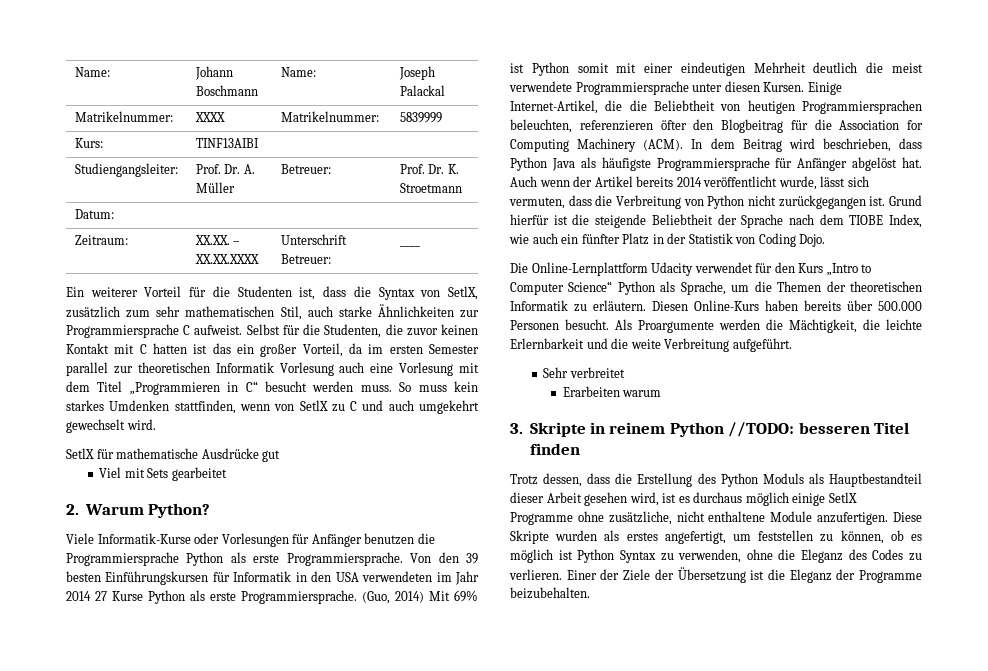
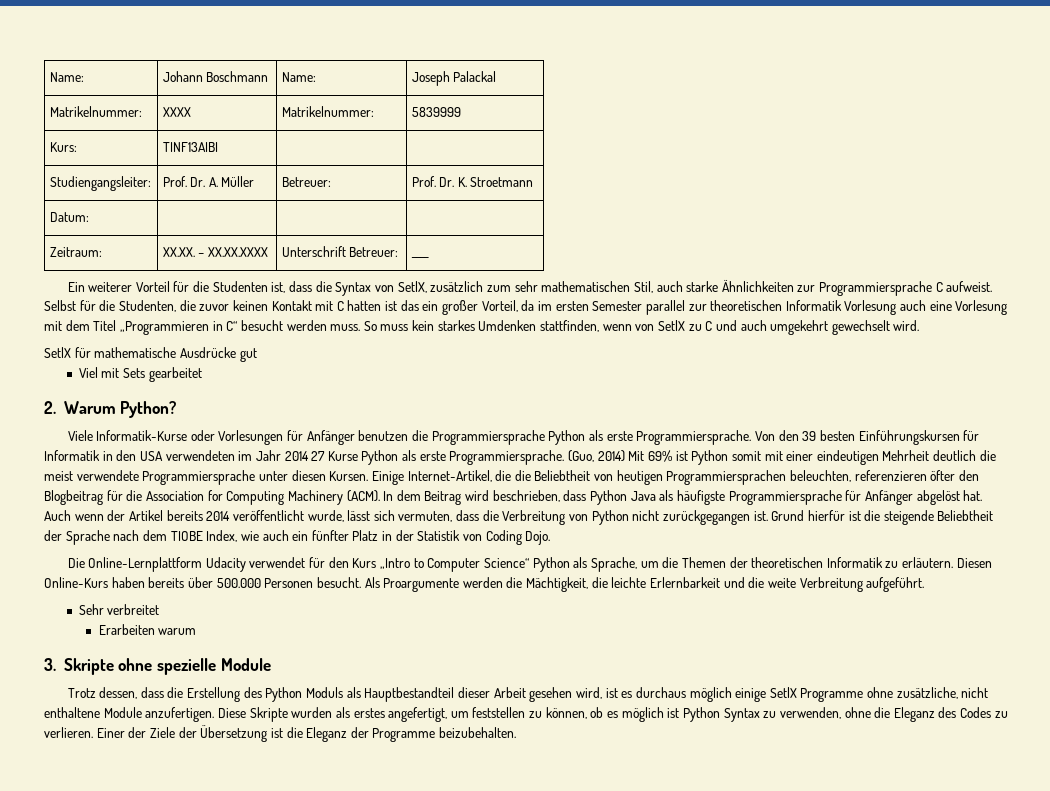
[589,422,910,437] [529,443,580,455] in reinem Python //TODO: besseren Titel finden -> [118,658,271,675] ohne spezielle Module

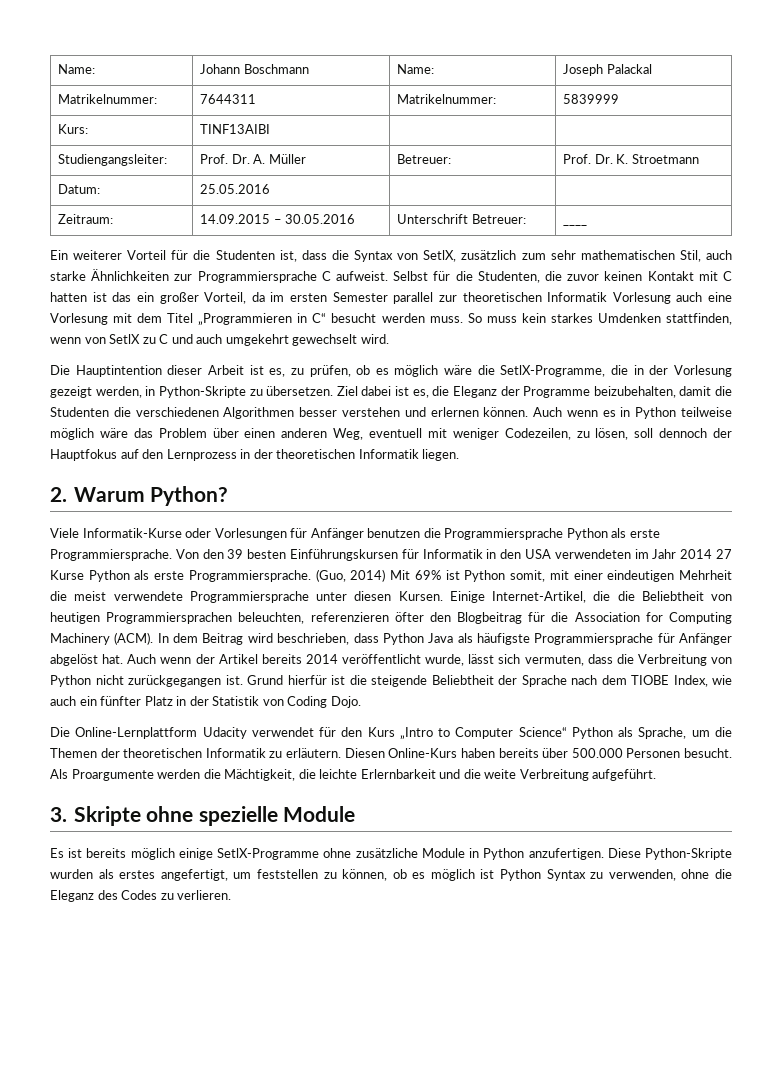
[162,107,191,117] XXXX -> [200,94,257,104] 7644311
(89, 217) none -> [200,184,271,194] 25.05.2016
[162,247,268,257] XX.XX. – XX.XX.XXXX -> [200,214,356,224] 14.09.2015 – 30.05.2016
[44,347,257,362] [78,367,202,382] SetlX für mathematische Ausdrücke gut // Viel mit Sets gearbeitet -> [50,365,732,377] [50,386,732,398] [50,407,733,419] [50,428,732,440] [50,449,460,461] Die Hauptintention dieser Arbeit ist es, zu prüfen, ob es möglich wäre die SetlX-Programme, die in der Vorlesung gezeigt werden, in Python-Skripte zu übersetzen. Ziel dabei ist es, die Eleganz der Programme beizubehalten, damit die Studenten die verschiedenen Algorithmen besser verstehen und erlernen können. Auch wenn es in Python teilweise möglich wäre das Problem über einen anderen Weg, eventuell mit weniger Codezeilen, zu lösen, soll dennoch der Hauptfokus auf den Lernprozess in der theoretischen Informatik liegen.
[731,451,761,461] somit -> [510,570,546,582] somit,
[933,450,977,461] deutlich -> (733, 575) none
[78,604,160,615] [98,624,197,635] // Sehr verbreitet // Erarbeiten warum -> (657, 775) none
[67,687,989,702] [44,707,142,718] Trotz dessen, dass die Erstellung des Python Moduls als Hauptbestandteil dieser Arbeit gesehen wird, ist es durchaus möglich einige SetlX Programme ohne zusätzliche, nicht enthaltene Module -> [50,848,525,860] Es ist bereits möglich einige SetlX-Programme ohne zusätzliche Module in Python
[249,707,288,722] Skripte -> [645,848,733,860] Python-Skripte
[96,725,517,742] Einer der Ziele der Übersetzung ist die Eleganz der Programme beizubehalten. -> (232, 895) none

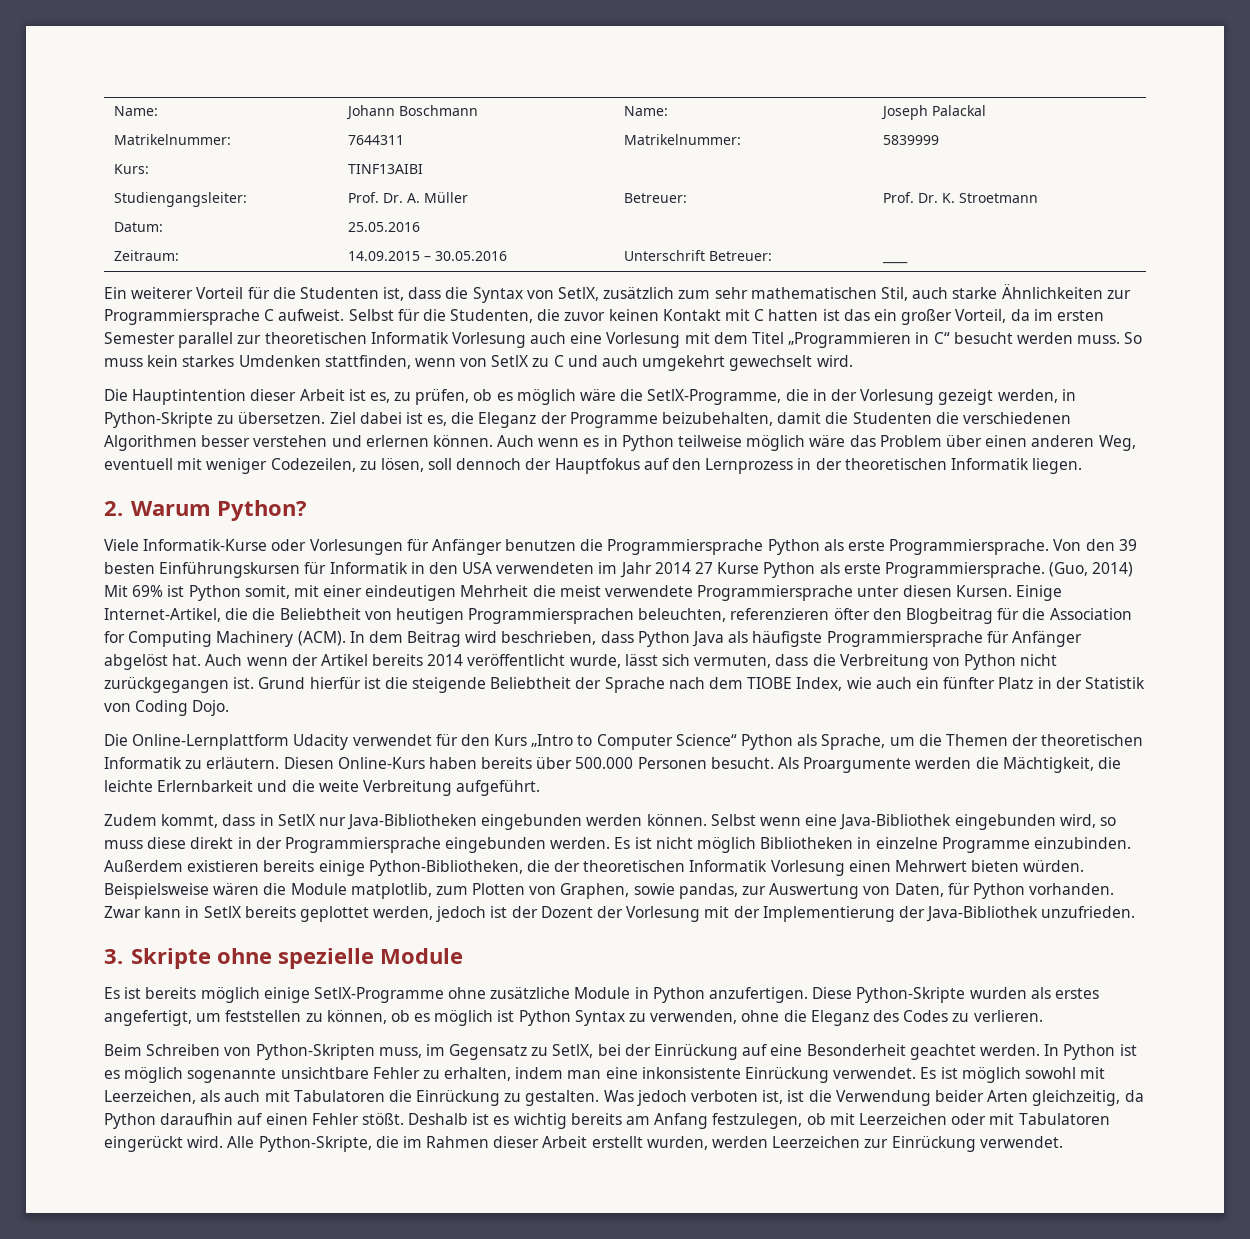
(657, 775) none -> [104,814,1116,830] [104,837,1131,853] [104,860,1085,876] [104,883,1115,899] [104,906,1136,922] // Zudem kommt, dass in SetlX nur Java-Bibliotheken eingebunden werden können. Selbst wenn eine Java-Bibliothek eingebunden wird, so muss diese direkt in der Programmiersprache eingebunden werden. Es ist nicht möglich Bibliotheken in einzelne Programme einzubinden. Außerdem existieren bereits einige Python-Bibliotheken, die der theoretischen Informatik Vorlesung einen Mehrwert bieten würden. Beispielsweise wären die Module matplotlib, zum Plotten von Graphen, sowie pandas, zur Auswertung von Daten, für Python vorhanden. Zwar kann in SetlX bereits geplottet werden, jedoch ist der Dozent der Vorlesung mit der Implementierung der Java-Bibliothek unzufrieden.
(232, 895) none -> [104,1044,1137,1060] [104,1067,1106,1083] [104,1090,1144,1106] [104,1113,1110,1129] [104,1136,1063,1152] // Beim Schreiben von Python-Skripten muss, im Gegensatz zu SetlX, bei der Einrückung auf eine Besonderheit geachtet werden. In Python ist es möglich sogenannte unsichtbare Fehler zu erhalten, indem man eine inkonsistente Einrückung verwendet. Es ist möglich sowohl mit Leerzeichen, als auch mit Tabulatoren die Einrückung zu gestalten. Was jedoch verboten ist, ist die Verwendung beider Arten gleichzeitig, da Python daraufhin auf einen Fehler stößt. Deshalb ist es wichtig bereits am Anfang festzulegen, ob mit Leerzeichen oder mit Tabulatoren eingerückt wird. Alle Python-Skripte, die im Rahmen dieser Arbeit erstellt wurden, werden Leerzeichen zur Einrückung verwendet.

